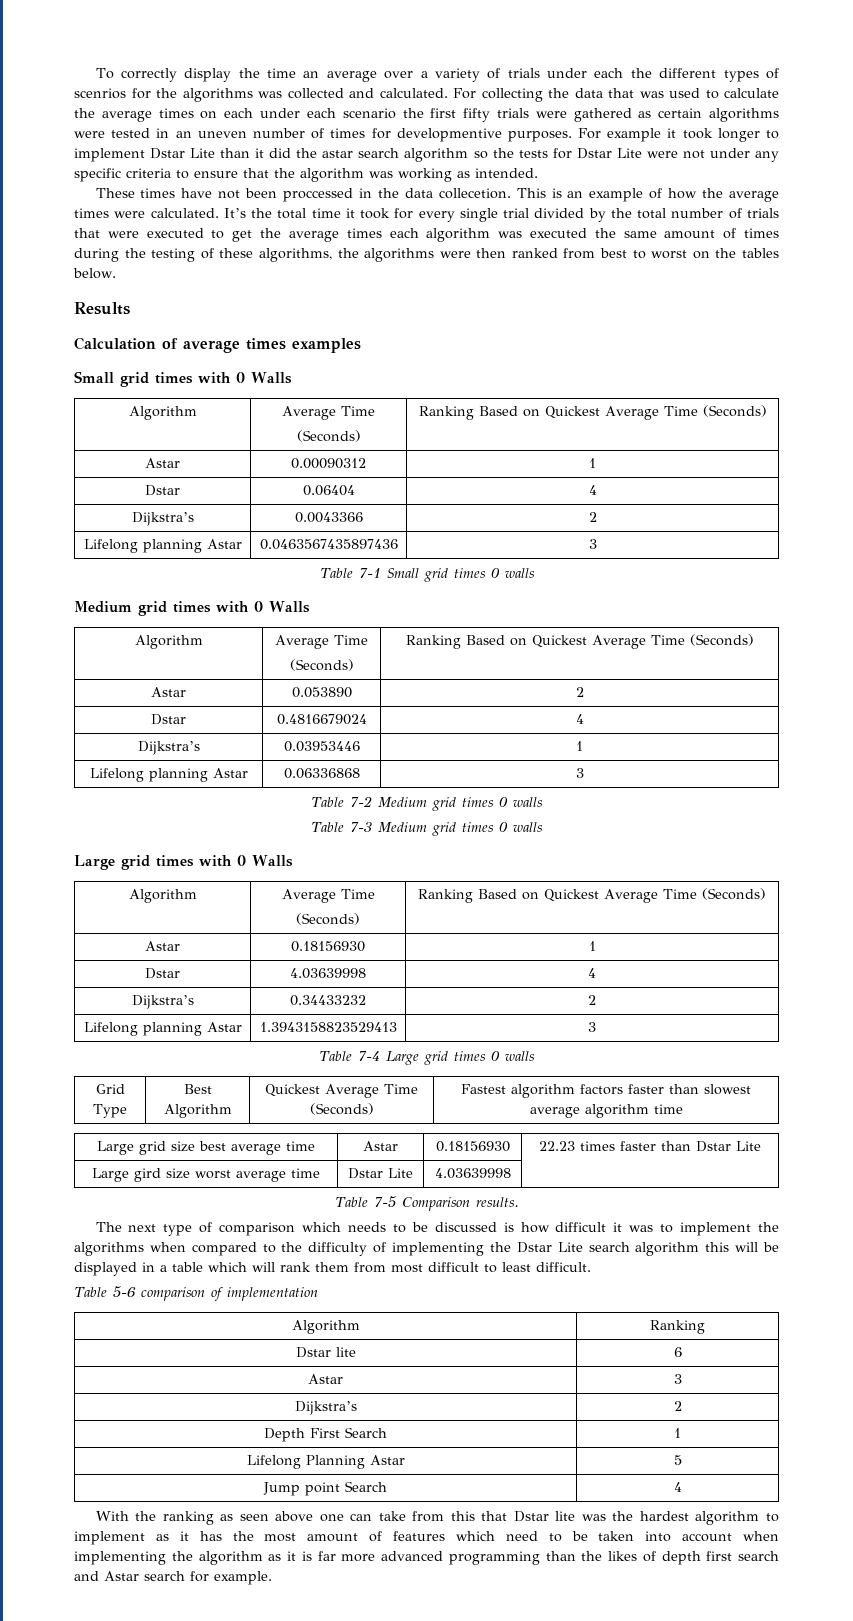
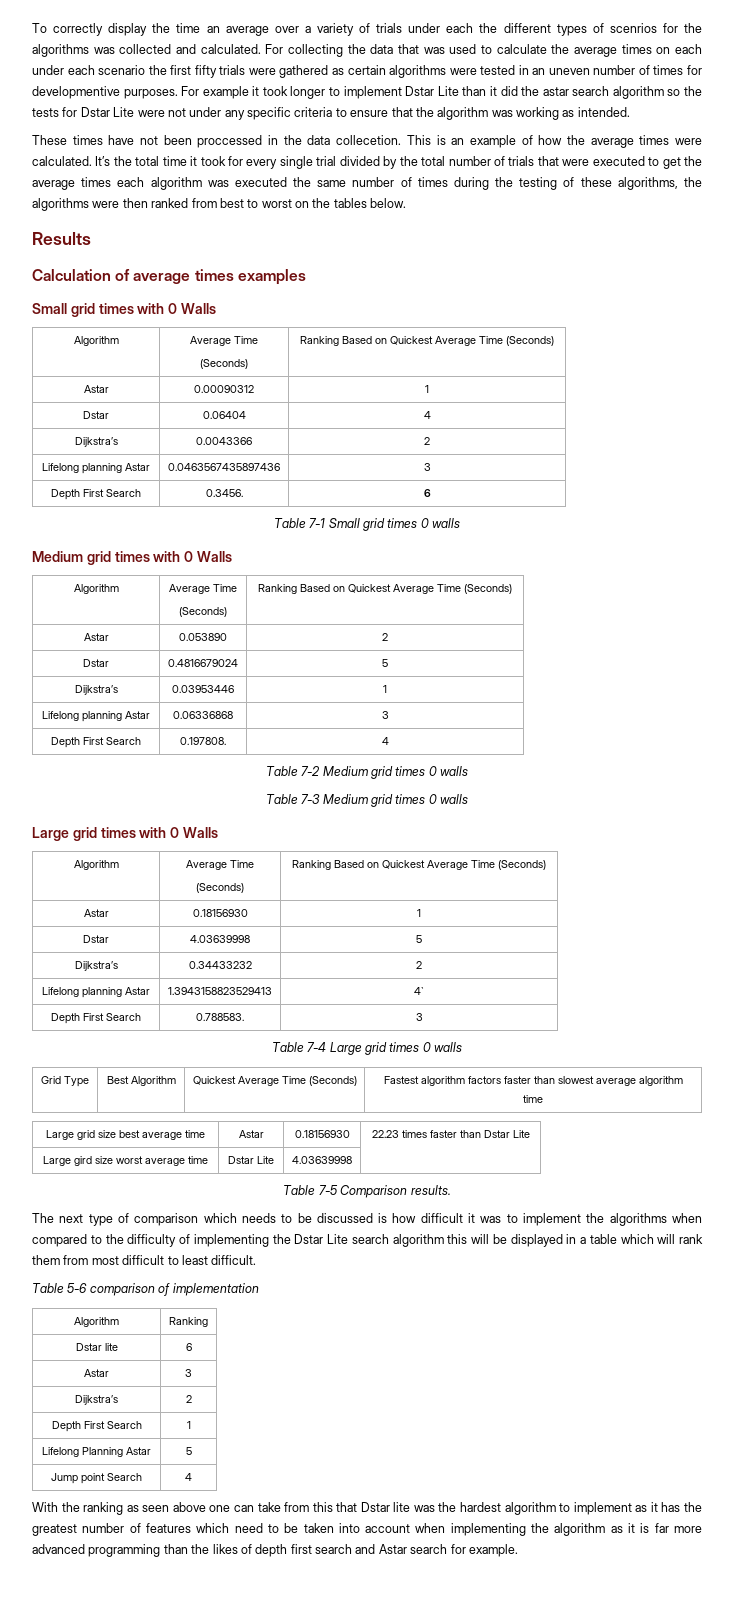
[664,230,716,239] amount -> [352,177,395,187] number
(597, 544) none -> [51,489,141,500] [205,489,243,497] [423,489,431,497] // Depth First Search | 0.3456. | 6
[575,714,584,724] 4 -> [382,659,388,667] 5
(584, 773) none -> [51,737,141,748] [180,737,226,745] [381,737,389,745] // Depth First Search | 0.197808. | 4
[588,968,596,978] 4 -> [416,935,422,943] 5
(397, 1027) none -> [414,987,424,995] [51,1013,141,1024] [196,1013,244,1021] | 4` // Depth First Search | 0.788583.
[264,1533,359,1542] most amount -> [32,1523,125,1536] greatest number

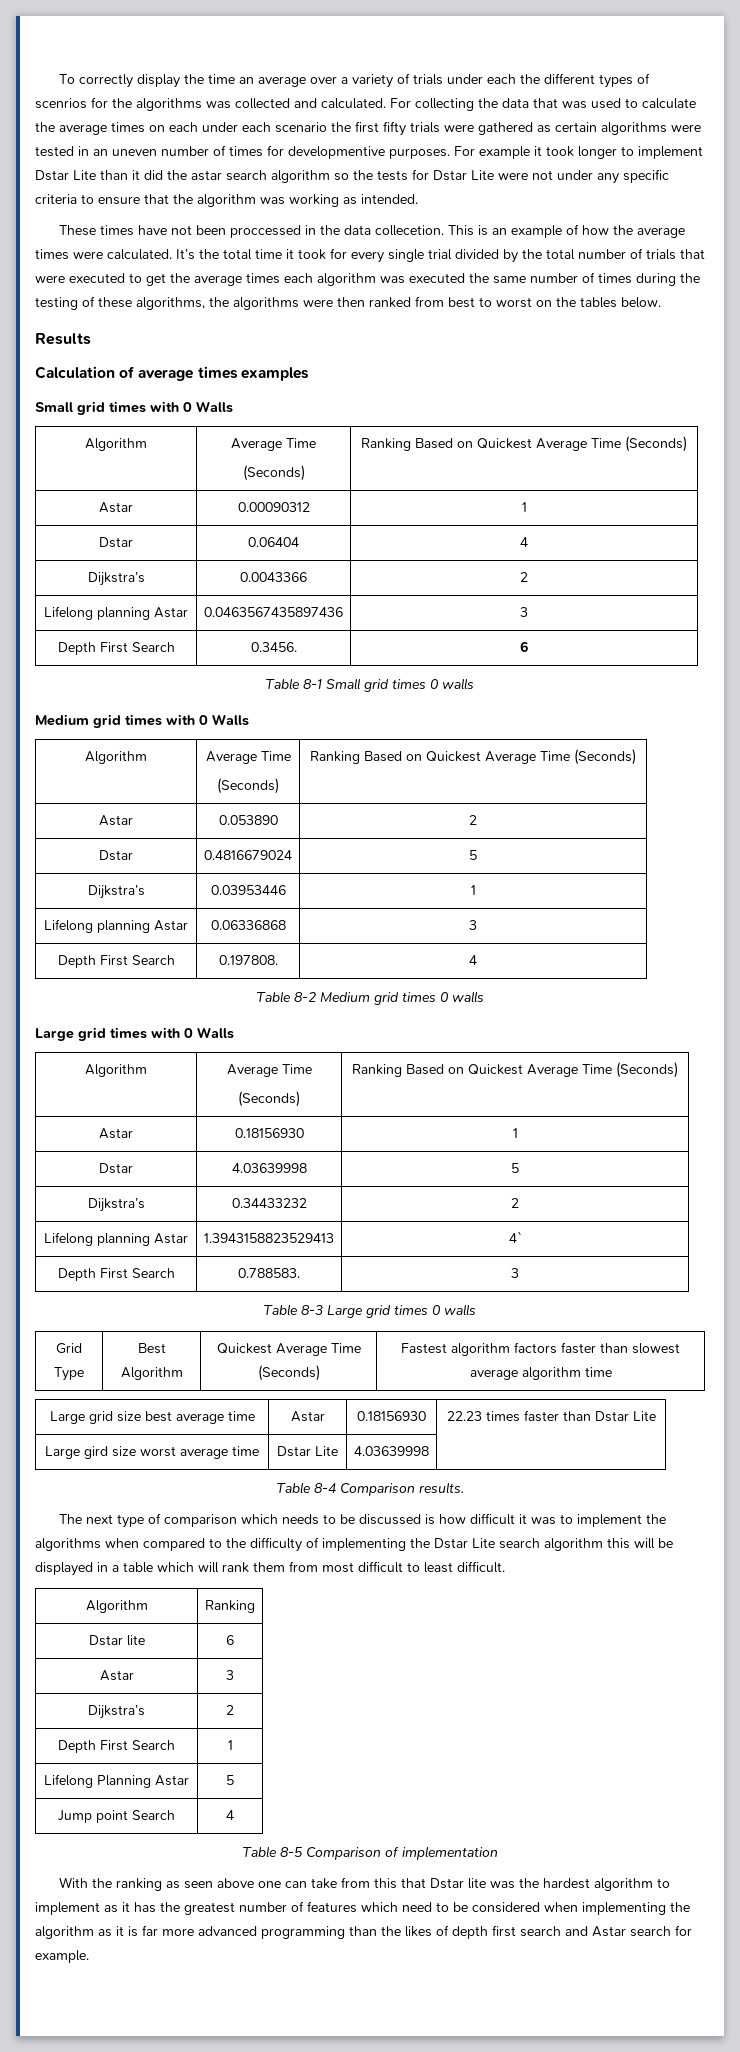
[309,518,326,528] 7-1 -> [303,679,322,689] 8-1
[301,766,469,779] [265,794,321,804] 7-2 Medium grid times 0 walls // Table 7-3 -> [293,992,316,1002] 8-2
[307,1042,327,1052] 7-4 -> [301,1305,323,1315] 8-3
[318,1185,338,1195] 7-5 -> [313,1483,336,1493] 8-4
[32,1283,259,1296] // Table 5-6 comparison of implementation -> (505, 1567) none
(192, 1477) none -> [242,1846,498,1860] // Table 8-5 Comparison of implementation
[303,1523,411,1533] taken into account -> [472,1902,540,1913] considered

